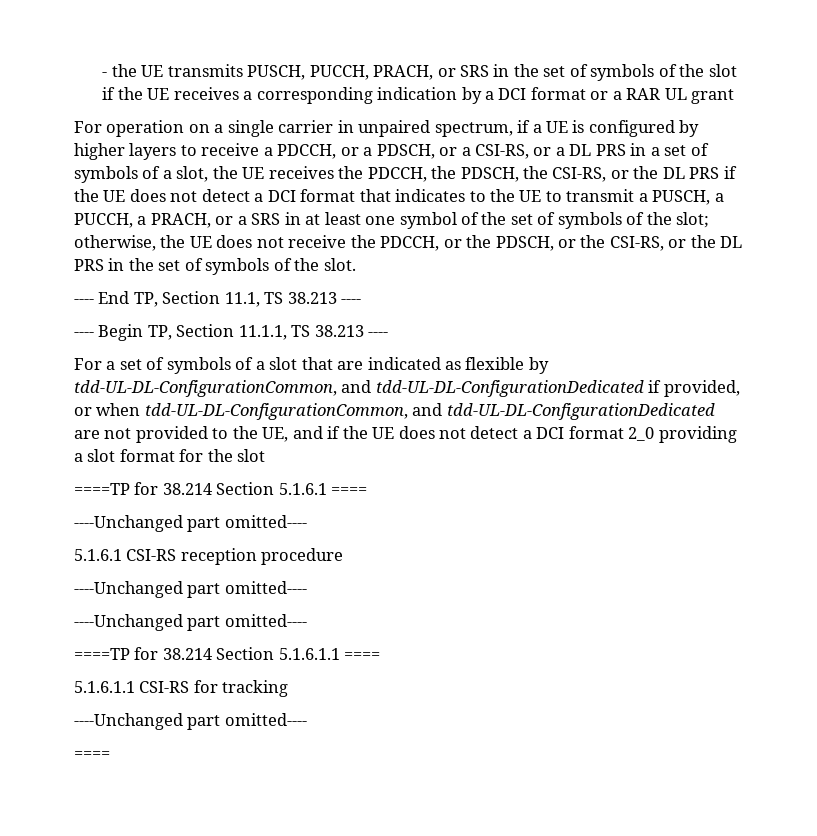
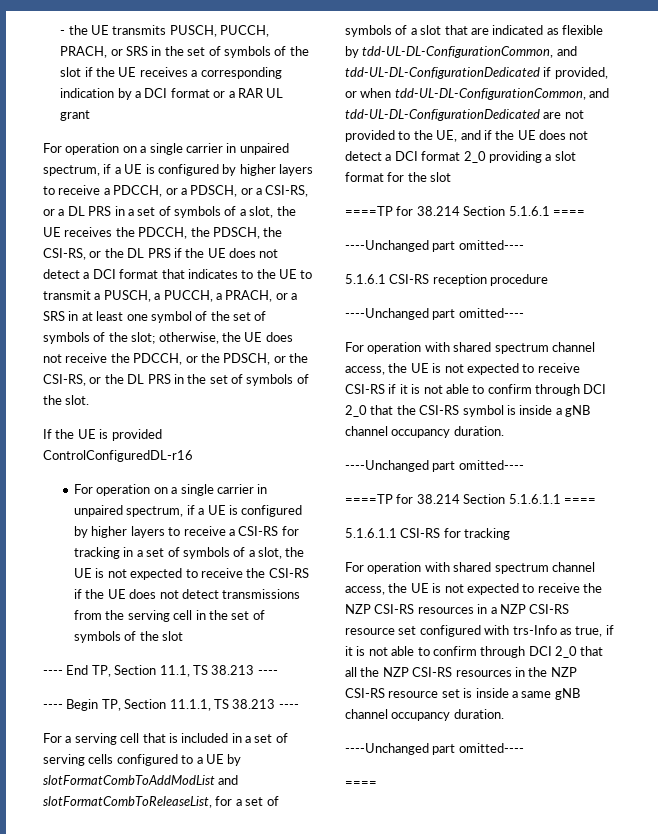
(356, 264) none -> [43,429,162,441] [43,450,193,462] [74,484,268,496] [74,505,303,517] [74,526,299,538] [74,547,305,559] [74,568,309,580] [74,589,301,599] [74,610,265,622] [74,631,184,643] // If the UE is provided ControlConfiguredDL-r16 // For operation on a single carrier in unpaired spectrum, if a UE is configured by higher layers to receive a CSI-RS for tracking in a set of symbols of a slot, the UE is not expected to receive the CSI-RS if the UE does not detect transmissions from the serving cell in the set of symbols of the slot
(116, 365) none -> [74,733,288,745] [43,754,242,766] [43,775,239,785] [43,796,242,808] serving cell that is included in a set of serving cells configured to a UE by slotFormatCombToAddModList and slotFormatCombToReleaseList, for a
(307, 587) none -> [345,342,595,354] [345,363,580,375] [345,384,607,396] [345,405,590,417] [345,426,504,438] // For operation with shared spectrum channel access, the UE is not expected to receive CSI-RS if it is not able to confirm through DCI 2_0 that the CSI-RS symbol is inside a gNB channel occupancy duration.
(289, 688) none -> [345,562,595,574] [345,583,602,595] [345,604,570,614] [345,625,614,637] [345,646,604,658] [345,667,577,677] [345,688,580,700] [345,709,504,721] // For operation with shared spectrum channel access, the UE is not expected to receive the NZP CSI-RS resources in a NZP CSI-RS resource set configured with trs-Info as true, if it is not able to confirm through DCI 2_0 that all the NZP CSI-RS resources in the NZP CSI-RS resource set is inside a same gNB channel occupancy duration.

